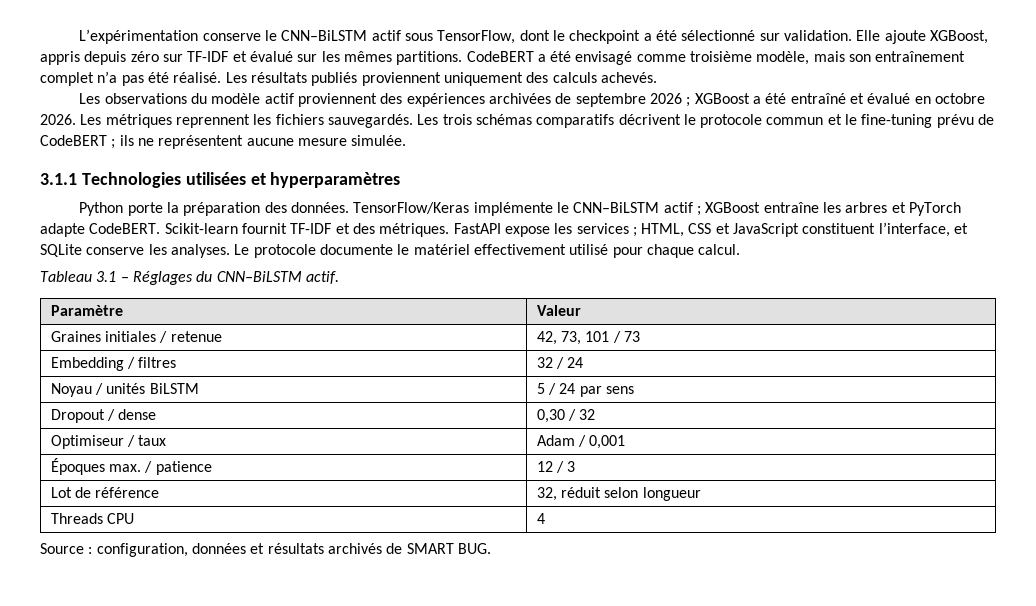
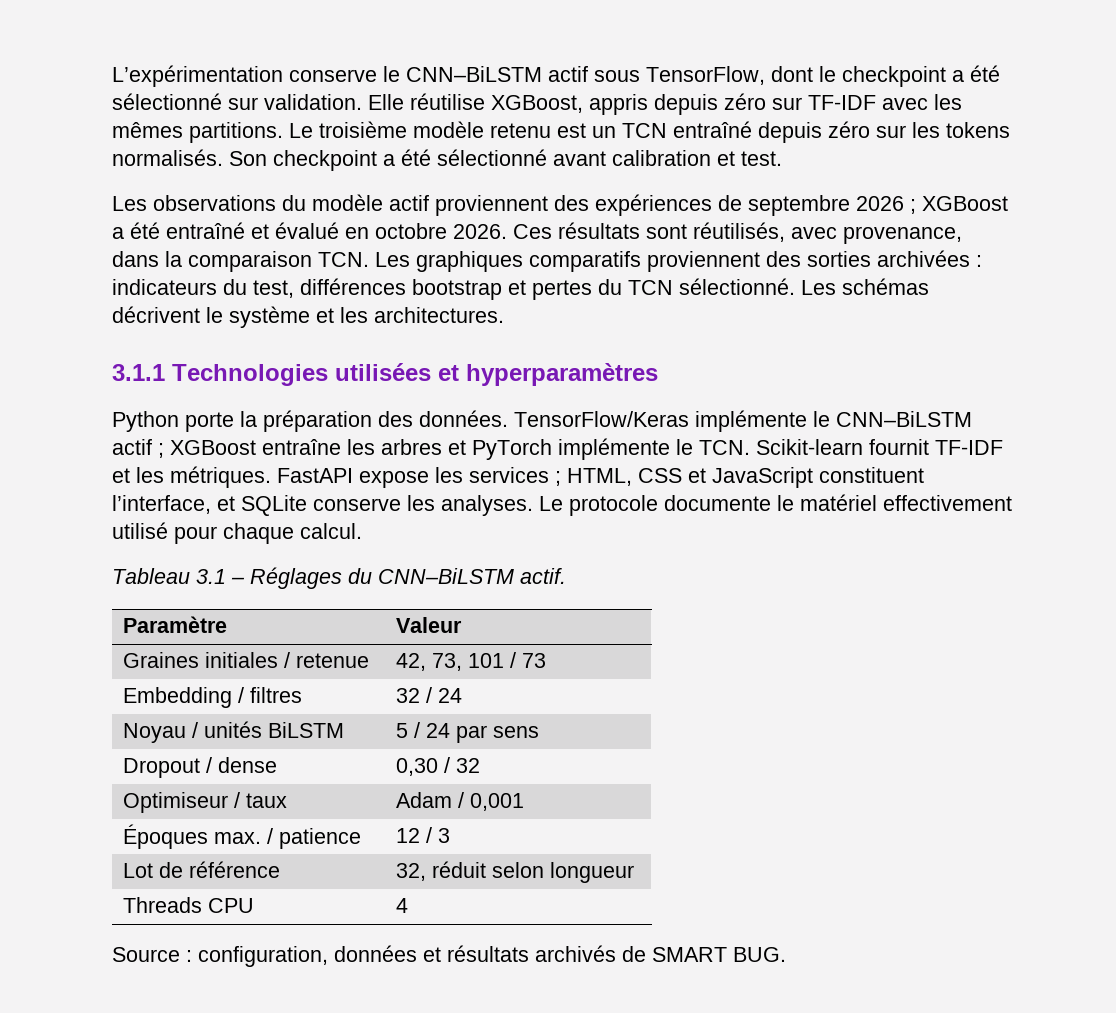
[884,30,926,44] ajoute -> [410,93,485,110] réutilise
[232,51,966,65] [40,71,657,86] et évalué sur les mêmes partitions. CodeBERT a été envisagé comme troisième modèle, mais son entraînement complet n’a pas été réalisé. Les résultats publiés proviennent uniquement des calculs achevés. -> [882,94,962,110] [112,121,1010,143] [112,149,782,171] avec les mêmes partitions. Le troisième modèle retenu est un TCN entraîné depuis zéro sur les tokens normalisés. Son checkpoint a été sélectionné avant calibration et test.
[489,93,552,104] archivées -> (712, 205) none
[80,114,995,128] [40,135,407,149] Les métriques reprennent les fichiers sauvegardés. Les trois schémas comparatifs décrivent le protocole commun et le fine-tuning prévu de CodeBERT ; ils ne représentent aucune mesure simulée. -> [513,222,962,244] [112,250,982,272] [112,278,929,300] [112,306,504,328] Ces résultats sont réutilisés, avec provenance, dans la comparaison TCN. Les graphiques comparatifs proviennent des sorties archivées : indicateurs du test, différences bootstrap et pertes du TCN sélectionné. Les schémas décrivent le système et les architectures.
[40,223,161,237] adapte CodeBERT. -> [558,438,750,460] implémente le TCN.
[352,223,375,234] des -> [136,467,164,483] les

